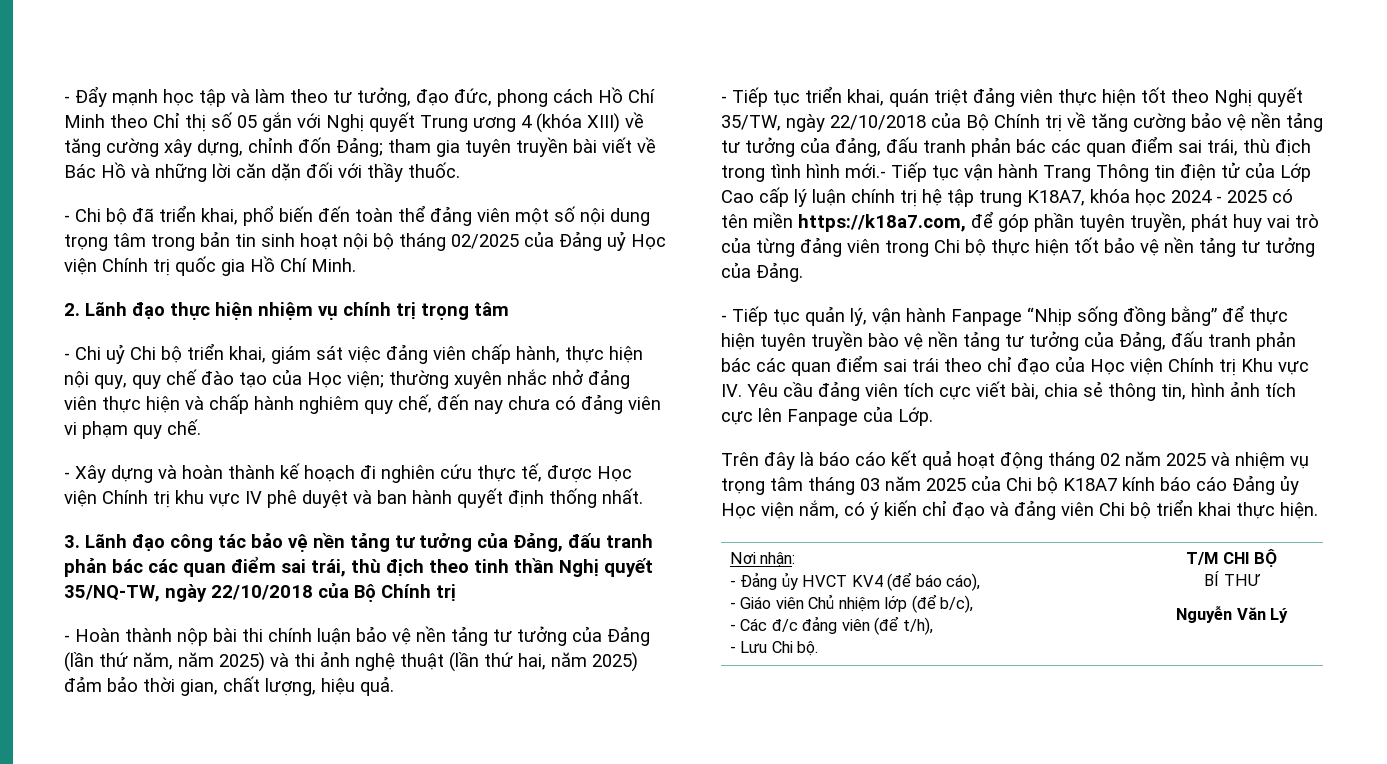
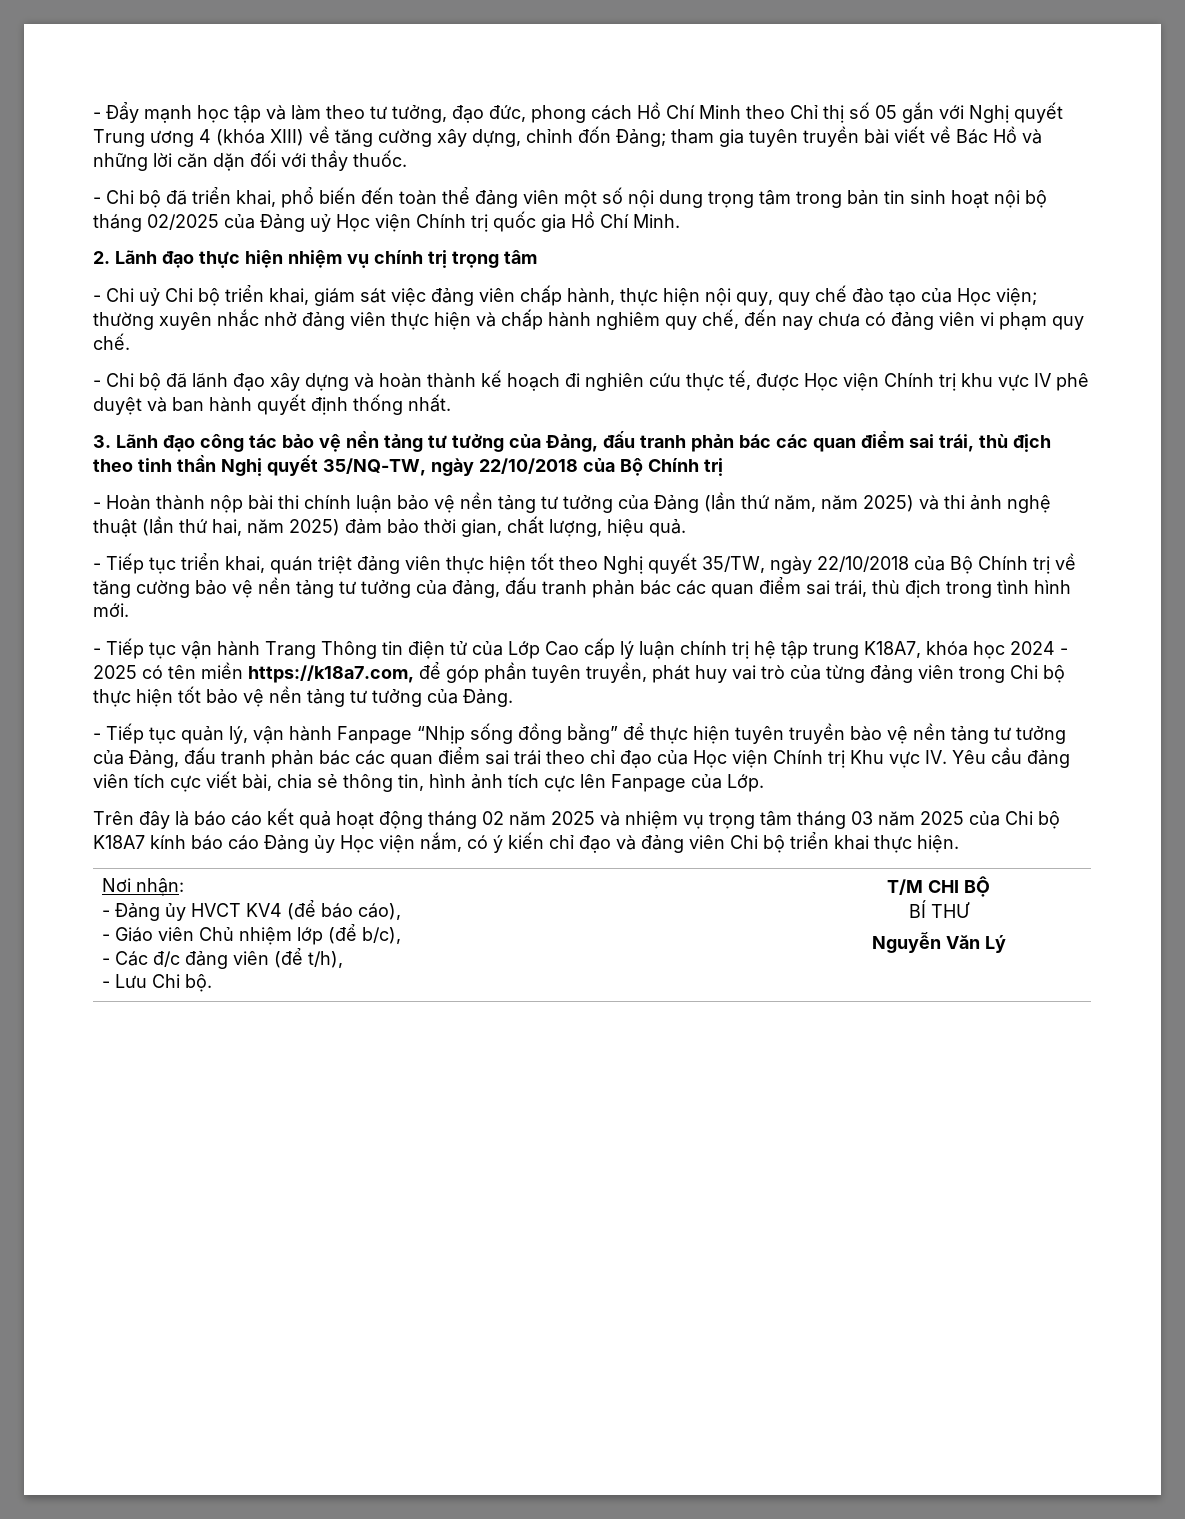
[75,465,106,483] Xây -> [106,373,300,391] Chi bộ đã lãnh đạo xây
[845,163,886,178] mới.- -> [93,603,129,617] [93,648,101,655] mới. // -

